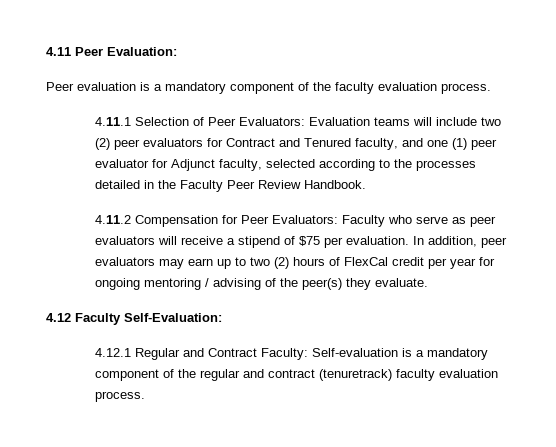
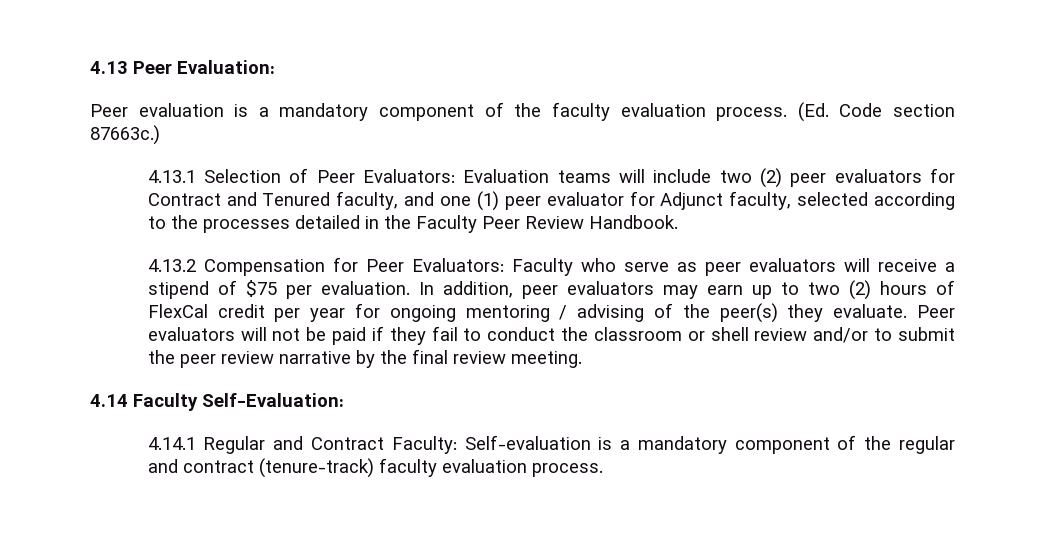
[46,47,71,56] 4.11 -> [90,61,128,74] 4.13
[95,117,132,126] // 4.11.1 -> [797,102,956,122] [90,125,160,145] [147,170,196,183] (Ed. Code section 87663c.) // 4.13.1
[95,215,132,224] 4.11.2 -> [147,259,196,272] 4.13.2
[46,313,71,322] // 4.12 -> [916,305,955,318] [147,326,956,345] [147,349,582,368] [90,394,128,407] Peer evaluators will not be paid if they fail to conduct the classroom or shell review and/or to submit the peer review narrative by the final review meeting. // 4.14
[95,348,132,357] 4.12.1 -> [147,437,196,450] 4.14.1
[319,369,393,381] (tenuretrack) -> [258,458,374,478] (tenure-track)

